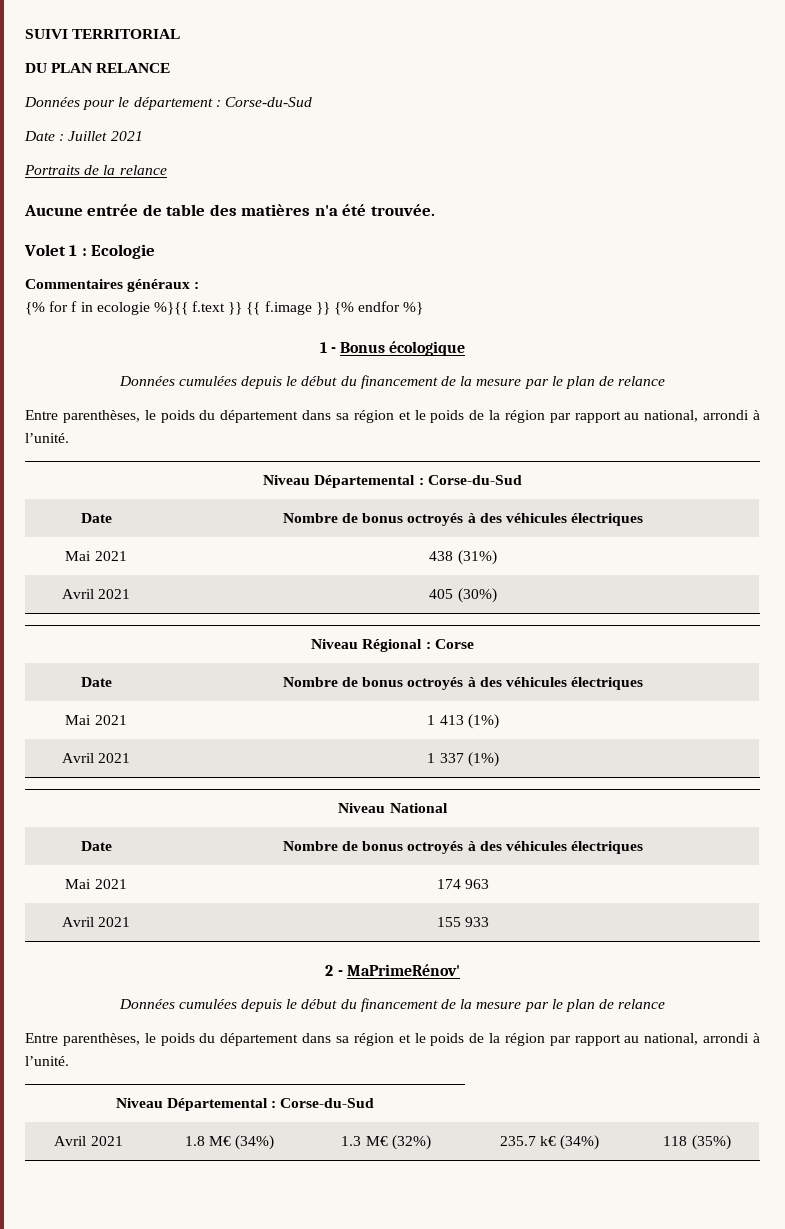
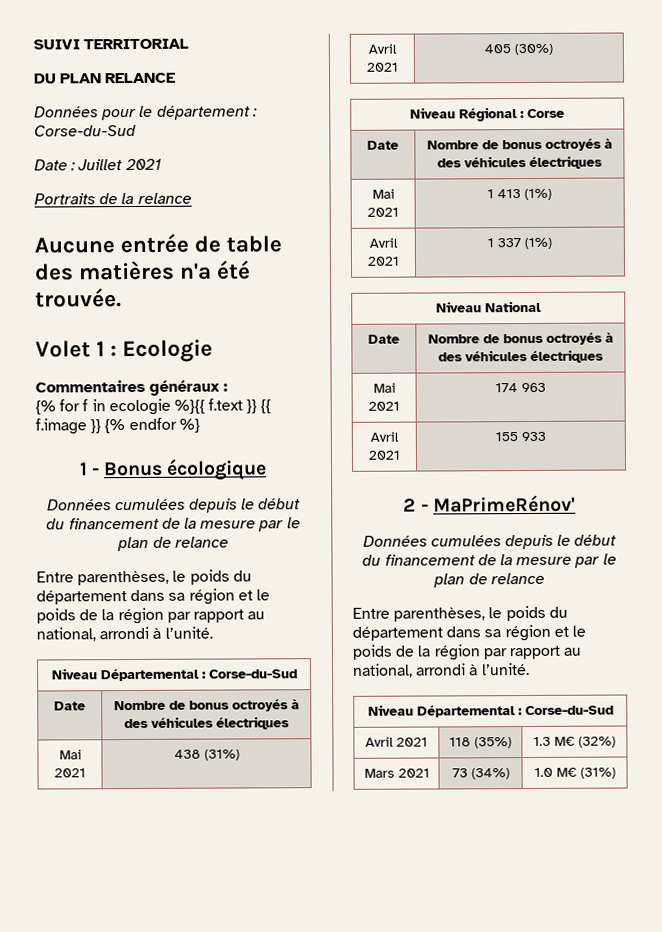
[184,1135,275,1150] 1.8 M€ (34%) -> [449,737,512,749] 118 (35%)
[499,1135,600,1150] [663,1135,731,1150] | 235.7 k€ (34%) | 118 (35%) -> [363,768,430,778] [451,768,510,780] [533,767,616,779] // Mars 2021 | 73 (34%) | 1.0 M€ (31%)

